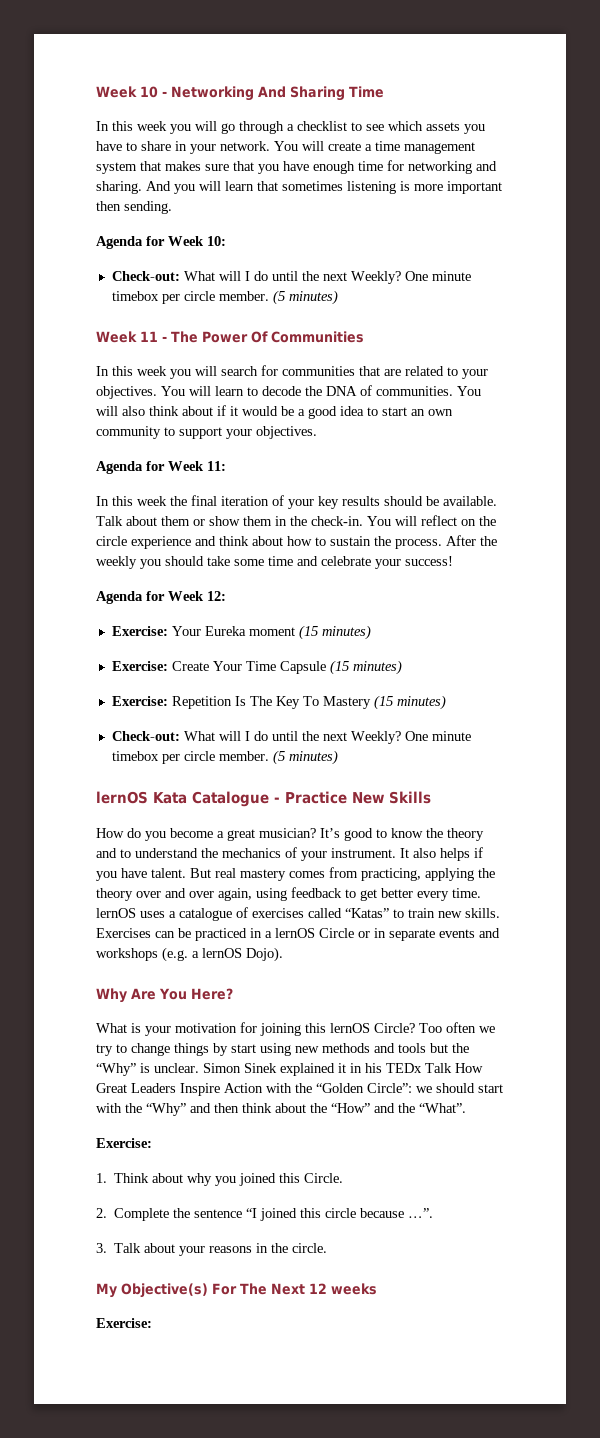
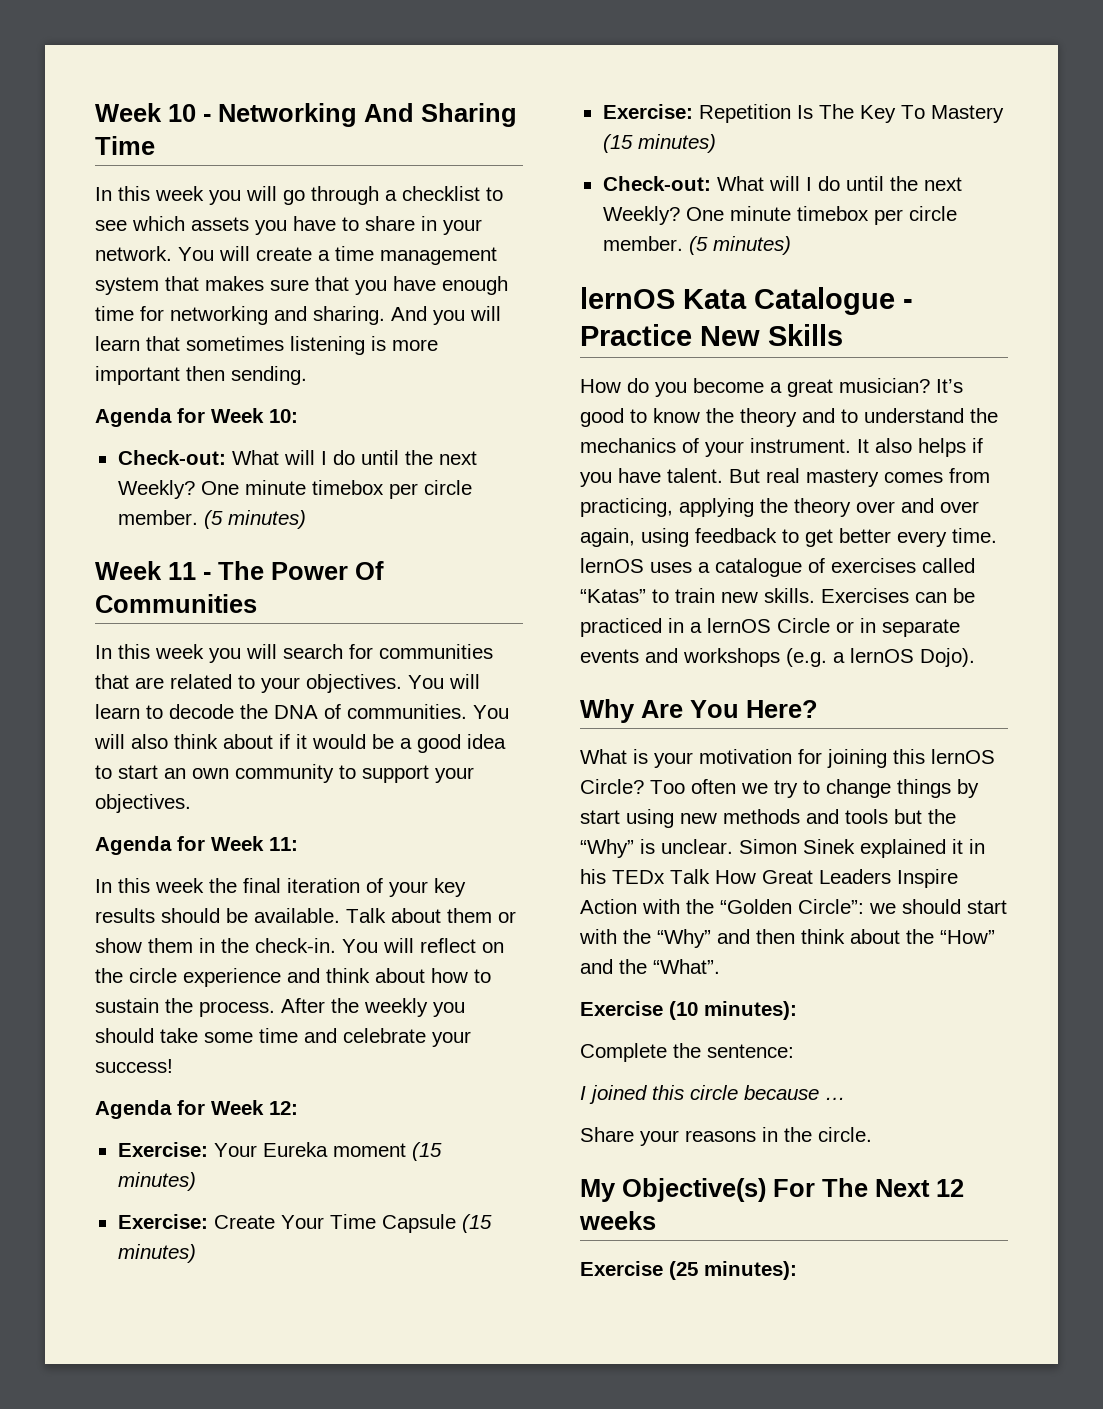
[96,1138,152,1148] [96,1173,344,1186] [96,1208,434,1221] [96,1243,176,1253] Exercise: // 1. Think about why you joined this Circle. // 2. Complete the sentence “I joined this circle because …”. // 3. Talk about -> [580,1001,797,1020] [580,1043,794,1062] [580,1085,846,1104] [580,1127,634,1142] Exercise (10 minutes): // Complete the sentence: // I joined this circle because … // Share
[96,1318,152,1328] Exercise: -> [580,1261,797,1280] Exercise (25 minutes):

